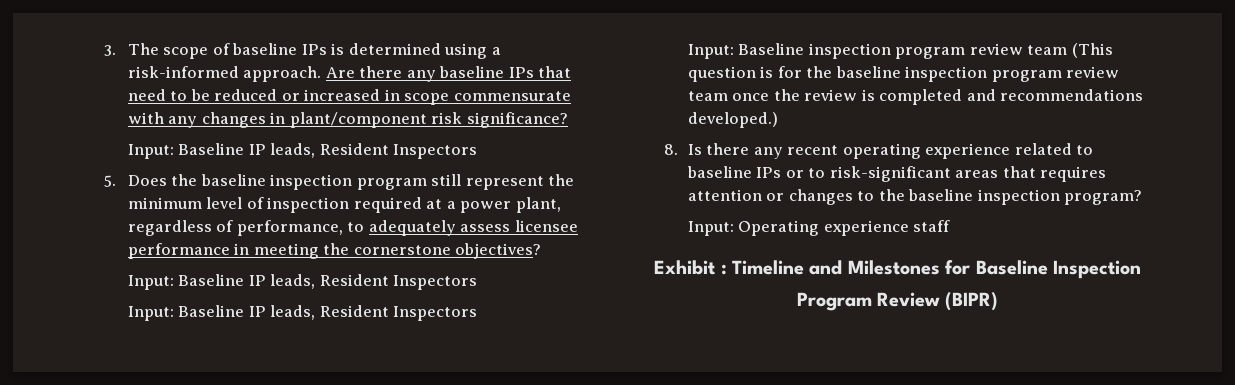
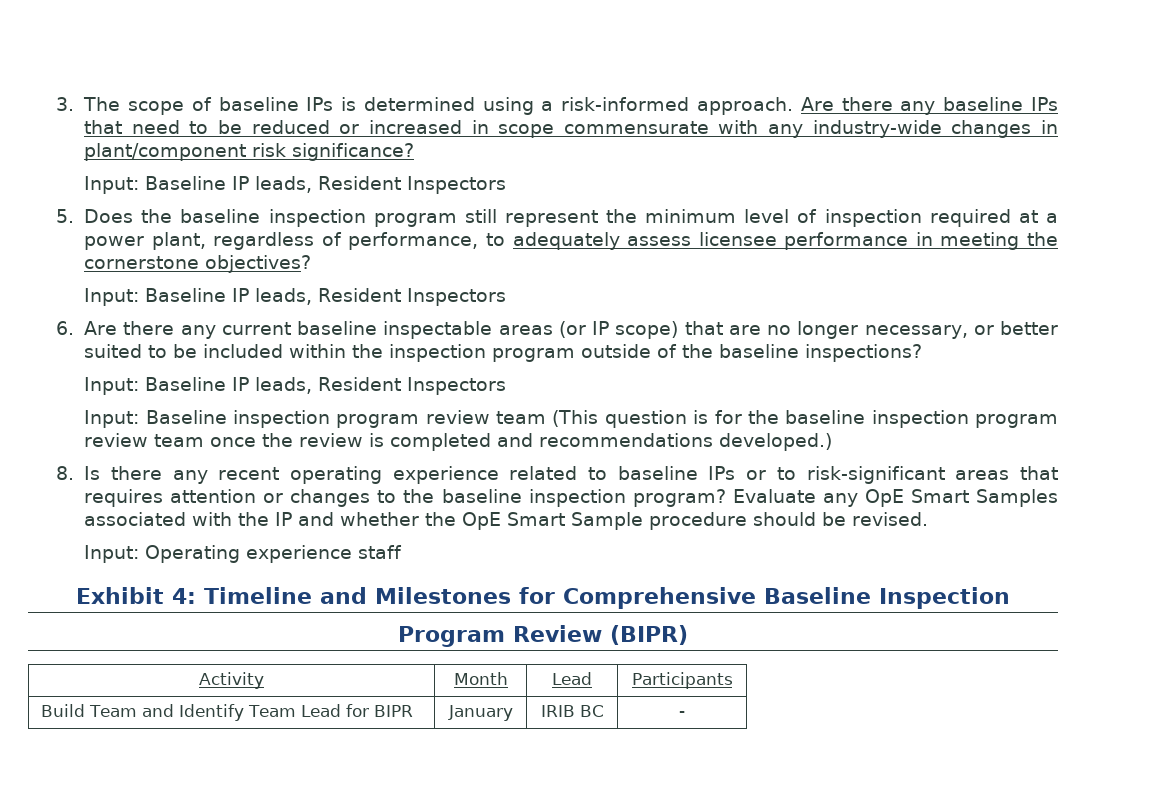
(198, 122) none -> [812,120,942,138] industry-wide
(478, 282) none -> [56,321,1058,339] [84,344,923,362] // 6. Are there any current baseline inspectable areas (or IP scope) that are no longer necessary, or better suited to be included within the inspection program outside of the baseline inspections?
(1143, 197) none -> [732,489,1059,507] [84,512,929,530] Evaluate any OpE Smart Samples associated with the IP and whether the OpE Smart Sample procedure should be revised.
[720,264,727,275] : -> [172,588,196,604] 4:
(971, 267) none -> [563,587,756,609] Comprehensive
(999, 301) none -> [199,672,264,689] [453,672,508,685] [552,672,592,685] [631,672,733,689] [41,704,414,721] [447,705,513,721] [540,705,604,717] [679,711,685,717] // Activity | Month | Lead | Participants // Build Team and Identify Team Lead for BIPR | January | IRIB BC | -

